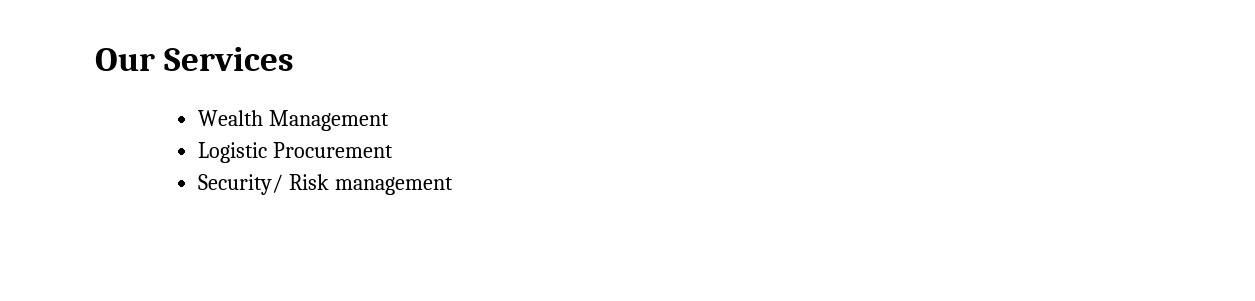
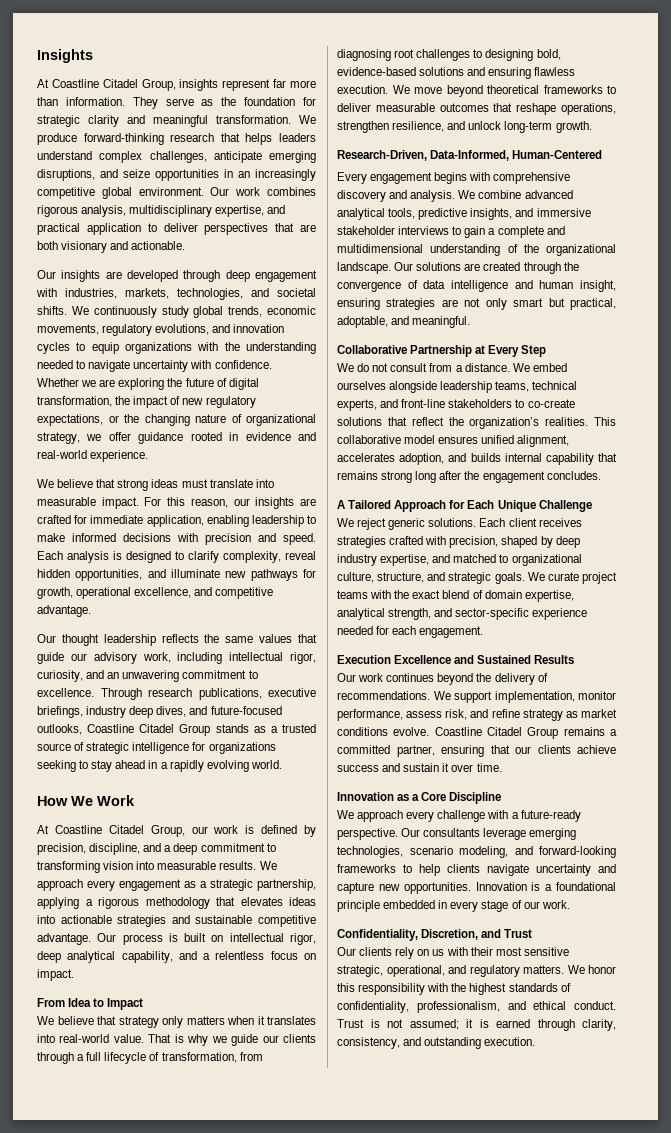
[95,47,295,71] [198,110,389,131] [198,142,393,163] [198,174,453,195] Our Services // Wealth Management // Logistic Procurement // Security/ Risk management -> [37,49,93,63] [37,79,316,91] [37,97,316,109] [37,115,316,127] [37,133,316,145] [37,151,316,163] [37,169,316,181] [37,187,316,199] [37,205,286,217] [37,223,316,235] [37,241,186,253] [37,270,317,282] [36,288,316,300] [37,306,316,318] [37,324,285,336] [37,342,316,354] [37,360,272,372] [37,378,259,390] [37,396,256,408] [37,414,316,426] [37,432,316,444] [37,450,149,462] [37,479,274,491] [37,497,317,509] [37,515,316,527] [37,533,316,545] [37,551,316,563] [37,569,317,581] [37,587,274,599] [37,605,91,617] [37,634,317,646] [37,652,316,664] [37,670,258,682] [37,688,316,700] [37,706,282,718] [37,724,316,736] [37,742,276,754] [37,760,282,772] [37,795,135,806] [37,825,316,837] [37,843,276,855] [37,861,277,873] [37,879,316,891] [37,897,316,909] [37,915,316,927] [37,933,316,945] [37,951,316,963] [37,969,74,981] [37,998,144,1010] [37,1016,316,1028] [37,1034,317,1046] [37,1052,263,1064] [337,49,561,61] [337,67,576,79] [337,85,616,97] [337,103,616,115] [337,121,592,133] [337,150,603,161] [337,172,571,184] [337,190,573,202] [337,208,591,220] [337,226,565,238] [337,244,616,256] [337,262,579,274] [337,280,616,292] [337,298,616,310] [337,316,471,328] [337,345,547,357] [337,363,567,372] [337,381,578,393] [337,399,575,411] [337,417,616,429] [337,435,570,447] [337,453,617,465] [337,471,601,483] [337,500,592,512] [337,518,582,530] [337,536,580,548] [337,554,582,566] [337,572,617,584] [337,590,574,602] [337,608,588,620] [337,626,484,638] [337,655,575,664] [337,673,548,685] [337,691,616,703] [337,709,617,721] [337,727,617,739] [337,745,616,757] [337,763,502,772] [337,792,502,804] [337,810,581,822] [337,828,577,840] [337,846,616,858] [337,864,616,876] [337,882,616,894] [337,900,570,912] [337,929,533,941] [337,947,569,959] [337,965,616,977] [337,983,571,995] [337,1001,616,1013] [337,1019,616,1031] [337,1037,536,1049] Insights // At Coastline Citadel Group, insights represent far more than information. They serve as the foundation for strategic clarity and meaningful transformation. We produce forward-thinking research that helps leaders understand complex challenges, anticipate emerging disruptions, and seize opportunities in an increasingly competitive global environment. Our work combines rigorous analysis, multidisciplinary expertise, and practical application to deliver perspectives that are both visionary and actionable. // Our insights are developed through deep engagement with industries, markets, technologies, and societal shifts. We continuously study global trends, economic movements, regulatory evolutions, and innovation cycles to equip organizations with the understanding needed to navigate uncertainty with confidence. Whether we are exploring the future of digital transformation, the impact of new regulatory expectations, or the changing nature of organizational strategy, we offer guidance rooted in evidence and real-world experience. // We believe that strong ideas must translate into measurable impact. For this reason, our insights are crafted for immediate application, enabling leadership to make informed decisions with precision and speed. Each analysis is designed to clarify complexity, reveal hidden opportunities, and illuminate new pathways for growth, operational excellence, and competitive advantage. // Our thought leadership reflects the same values that guide our advisory work, including intellectual rigor, curiosity, and an unwavering commitment to excellence. Through research publications, executive briefings, industry deep dives, and future-focused outlooks, Coastline Citadel Group stands as a trusted source of strategic intelligence for organizations seeking to stay ahead in a rapidly evolving world. // How We Work // At Coastline Citadel Group, our work is defined by precision, discipline, and a deep commitment to transforming vision into measurable results. We approach every engagement as a strategic partnership, applying a rigorous methodology that elevates ideas into actionable strategies and sustainable competitive advantage. Our process is built on intellectual rigor, deep analytical capability, and a relentless focus on impact. // From Idea to Impact // We believe that strategy only matters when it translates into real-world value. That is why we guide our clients through a full lifecycle of transformation, from diagnosing root challenges to designing bold, evidence-based solutions and ensuring flawless execution. We move beyond theoretical frameworks to deliver measurable outcomes that reshape operations, strengthen resilience, and unlock long-term growth. // Research-Driven, Data-Informed, Human-Centered // Every engagement begins with comprehensive discovery and analysis. We combine advanced analytical tools, predictive insights, and immersive stakeholder interviews to gain a complete and multidimensional understanding of the organizational landscape. Our solutions are created through the convergence of data intelligence and human insight, ensuring strategies are not only smart but practical, adoptable, and meaningful. // Collaborative Partnership at Every Step // We do not consult from a distance. We embed ourselves alongside leadership teams, technical experts, and front-line stakeholders to co-create solutions that reflect the organization’s realities. This collaborative model ensures unified alignment, accelerates adoption, and builds internal capability that remains strong long after the engagement concludes. // A Tailored Approach for Each Unique Challenge // We reject generic solutions. Each client receives strategies crafted with precision, shaped by deep industry expertise, and matched to organizational culture, structure, and strategic goals. We curate project teams with the exact blend of domain expertise, analytical strength, and sector-specific experience needed for each engagement. // Execution Excellence and Sustained Results // Our work continues beyond the delivery of recommendations. We support implementation, monitor performance, assess risk, and refine strategy as market conditions evolve. Coastline Citadel Group remains a committed partner, ensuring that our clients achieve success and sustain it over time. // Innovation as a Core Discipline // We approach every challenge with a future-ready perspective. Our consultants leverage emerging technologies, scenario modeling, and forward-looking frameworks to help clients navigate uncertainty and capture new opportunities. Innovation is a foundational principle embedded in every stage of our work. // Confidentiality, Discretion, and Trust // Our clients rely on us with their most sensitive strategic, operational, and regulatory matters. We honor this responsibility with the highest standards of confidentiality, professionalism, and ethical conduct. Trust is not assumed; it is earned through clarity, consistency, and outstanding execution.

